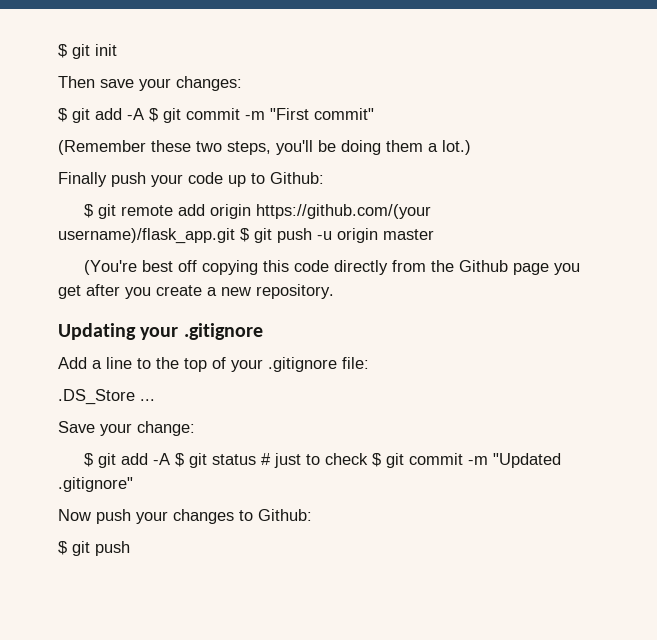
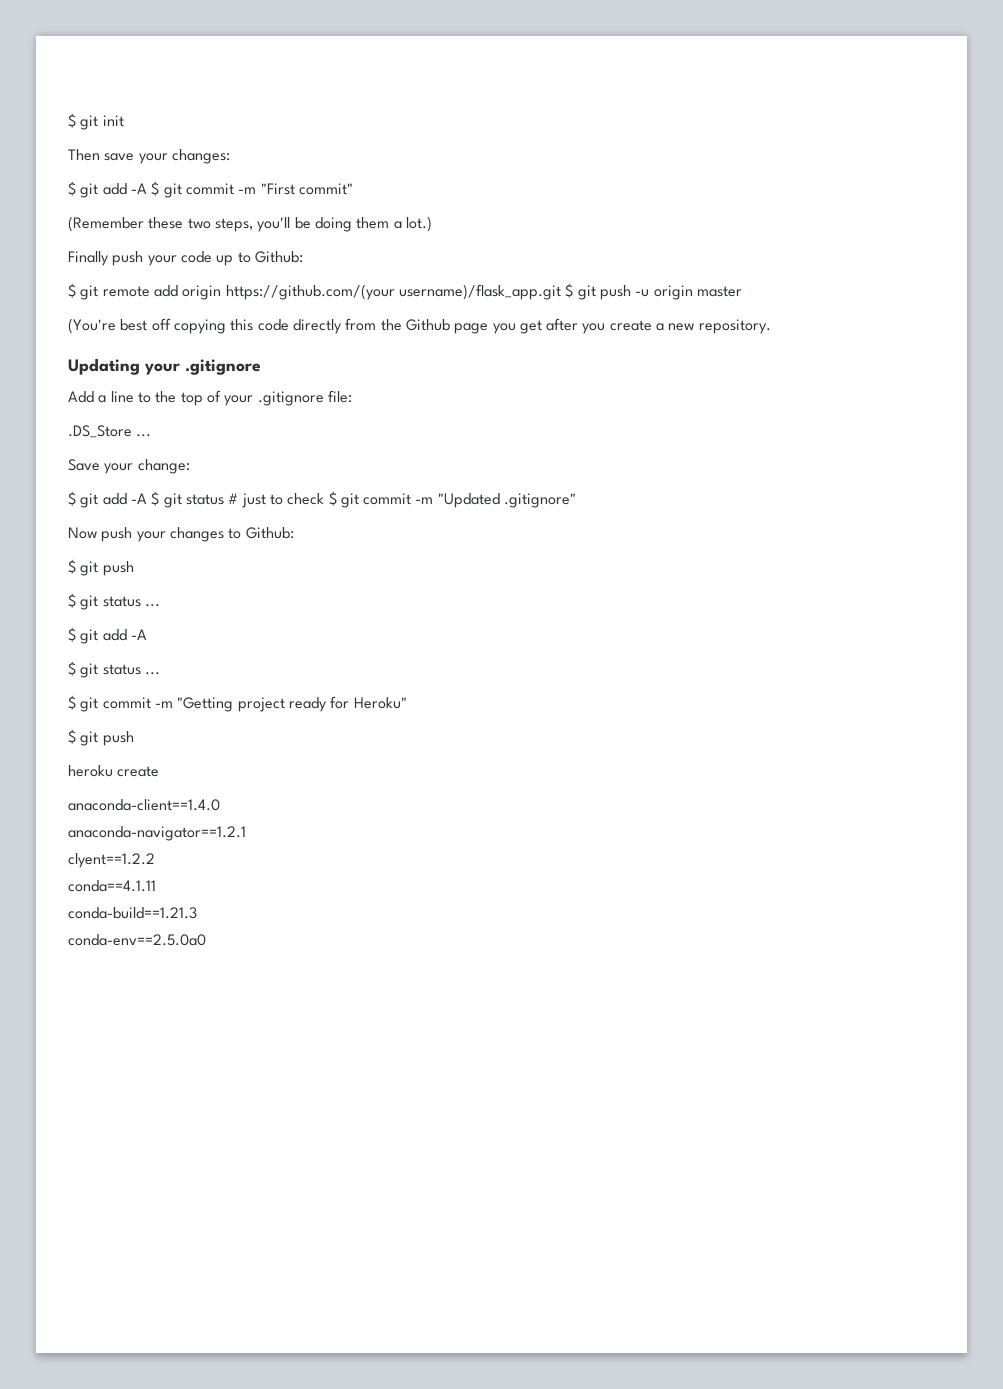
(130, 548) none -> [68,593,160,610] [68,627,147,644] [68,661,160,678] [68,695,407,712] [68,729,134,746] [68,765,160,777] [68,799,220,811] [68,826,246,841] [68,853,155,868] [68,880,156,892] [68,907,197,919] [68,934,206,946] // $ git status ... // $ git add -A // $ git status ... // $ git commit -m "Getting project ready for Heroku" // $ git push // heroku create // anaconda-client==1.4.0 // anaconda-navigator==1.2.1 // clyent==1.2.2 // conda==4.1.11 // conda-build==1.21.3 // conda-env==2.5.0a0

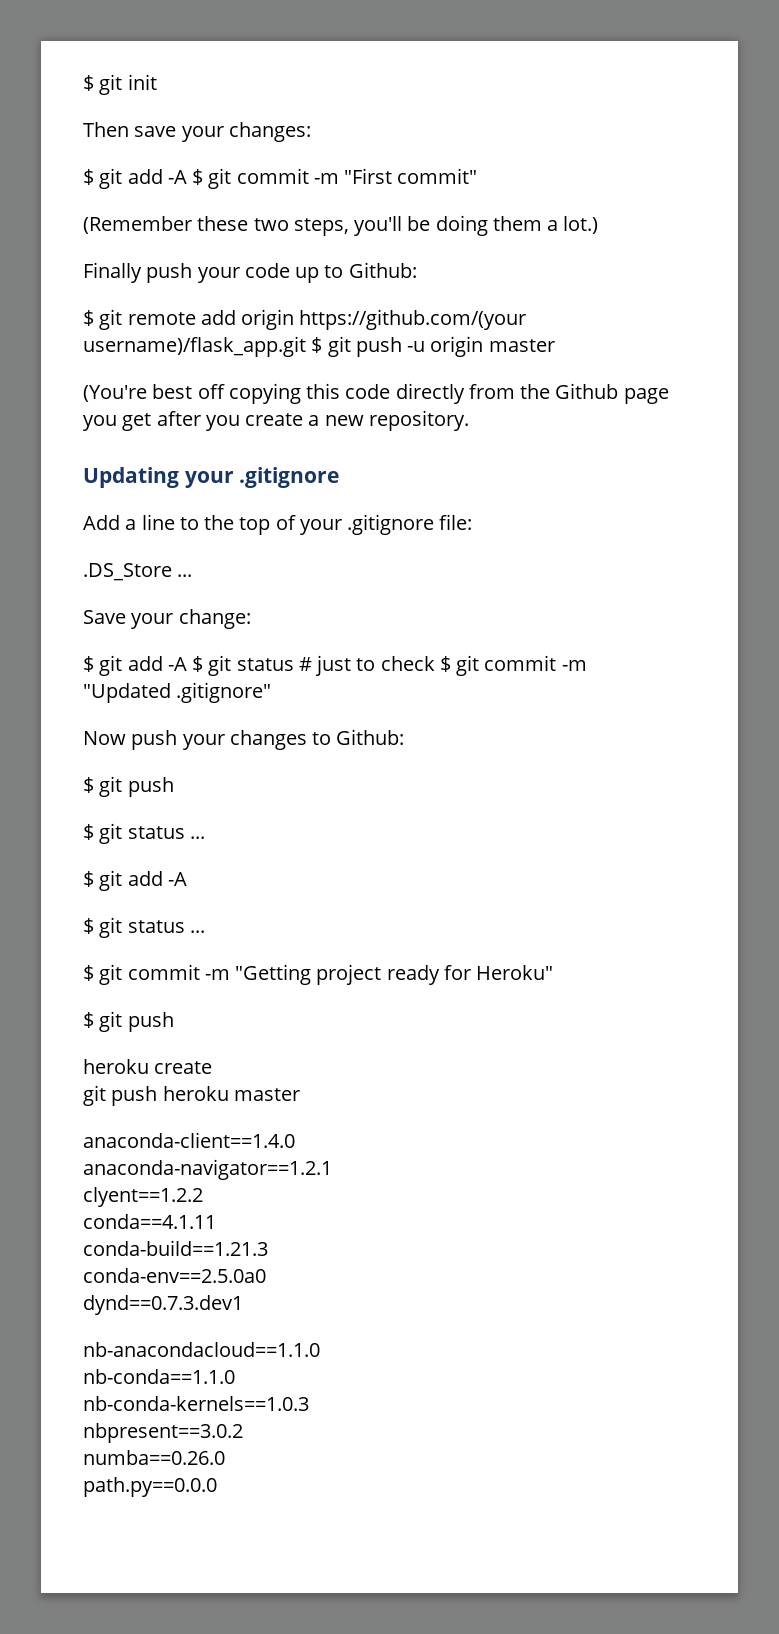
(160, 771) none -> [83,1085,300,1106] // git push heroku master
(206, 940) none -> [83,1295,243,1315] [83,1342,320,1357] [83,1369,235,1384] [83,1396,309,1411] [83,1423,243,1443] [83,1450,225,1465] [83,1477,217,1497] // dynd==0.7.3.dev1 // nb-anacondacloud==1.1.0 // nb-conda==1.1.0 // nb-conda-kernels==1.0.3 // nbpresent==3.0.2 // numba==0.26.0 // path.py==0.0.0

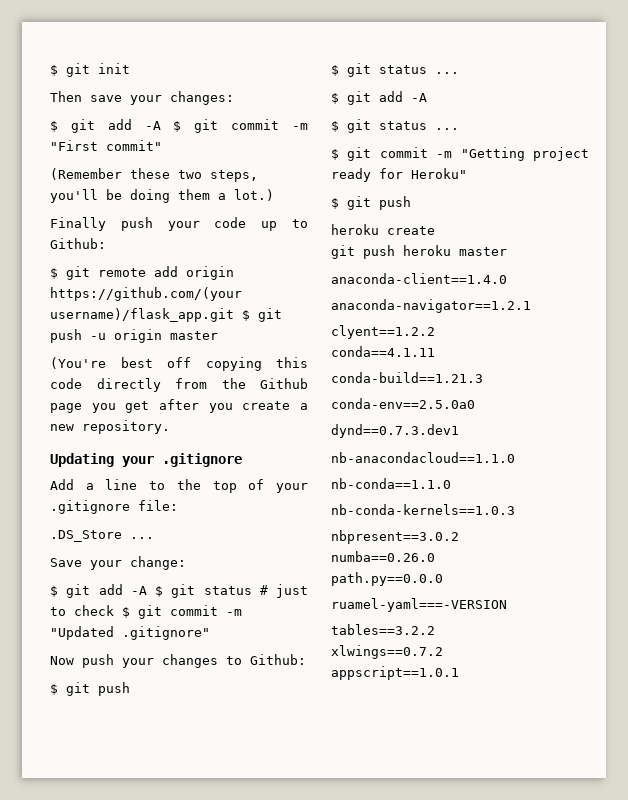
(217, 1487) none -> [331,598,507,612] [331,624,435,635] [331,645,443,659] [331,666,459,680] // ruamel-yaml===-VERSION // tables==3.2.2 // xlwings==0.7.2 // appscript==1.0.1

